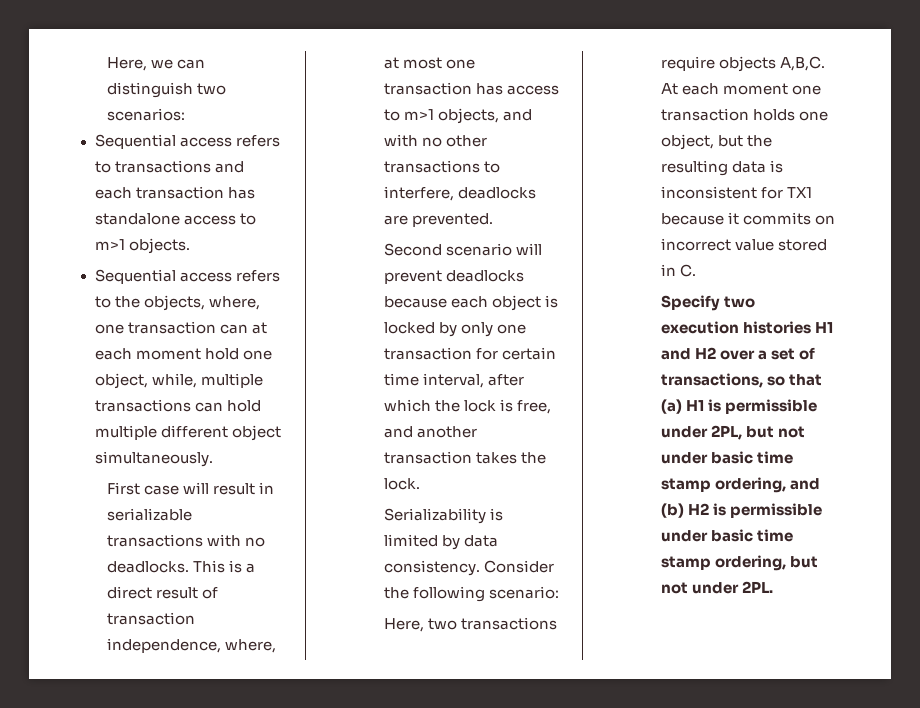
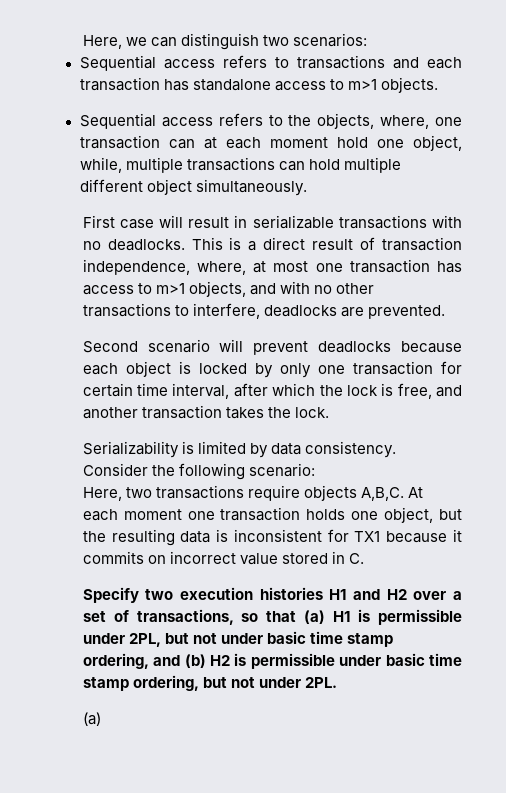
(773, 587) none -> [82,712,101,726] // (a)

